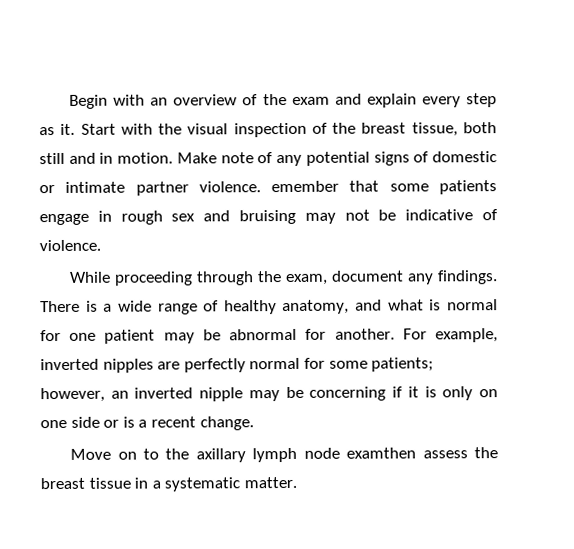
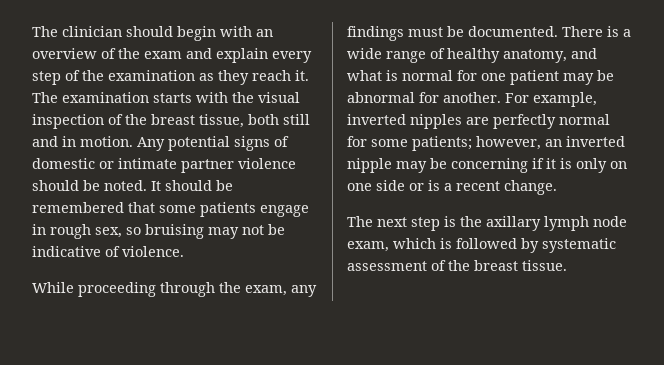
[69,94,109,109] Begin -> [32,26,216,41] The clinician should begin
[39,123,116,136] as it. Start -> [65,70,309,85] [32,92,192,103] of the examination as they reach it. The examination starts
[176,152,303,167] Make note of any -> [137,137,165,151] Any
[198,180,340,193] violence. emember -> [238,158,296,169] [32,180,233,191] [32,202,124,213] violence should be noted. It should be remembered
[171,210,231,222] sex and -> [95,227,141,238] sex, so
[331,270,499,285] document any findings. -> [291,285,317,297] [347,26,558,41] any findings must be documented.
[70,447,498,463] [40,476,297,492] Move on to the axillary lymph node examthen assess the breast tissue in a systematic matter. -> [347,216,627,231] [347,238,616,253] [347,260,567,271] The next step is the axillary lymph node exam, which is followed by systematic assessment of the breast tissue.

